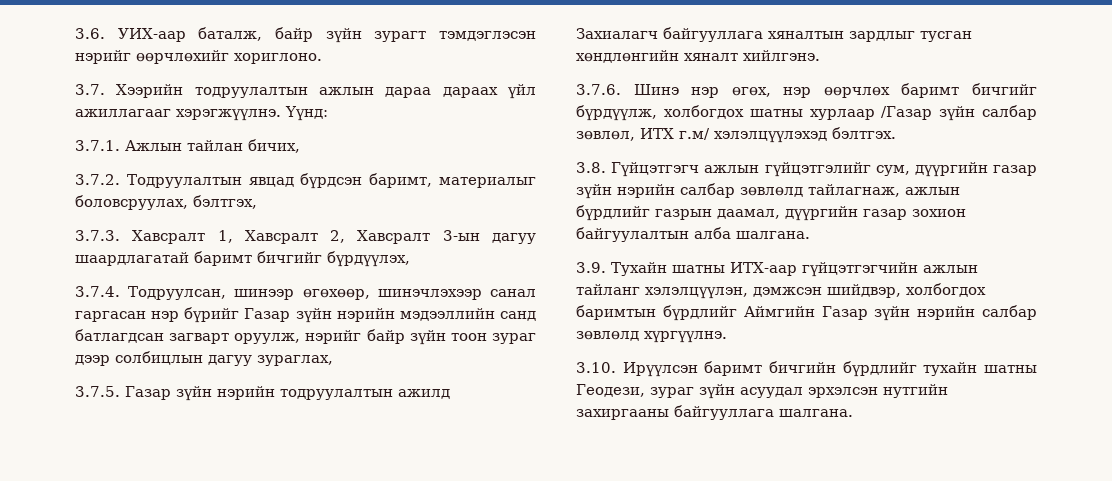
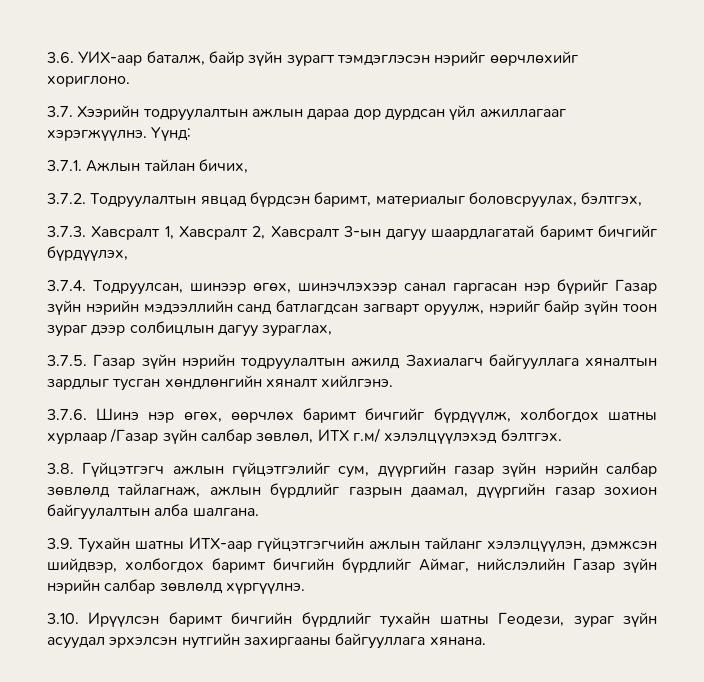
[442,87,498,98] дараах -> [353,109,445,121] дор дурдсан
[302,289,370,300] өгөхөөр, -> [253,283,291,294] өгөх,
[783,87,812,98] нэр -> (222, 417) none
[576,305,815,321] баримтын бүрдлийг Аймгийн -> [212,558,565,573] баримт бичгийн бүрдлийг Аймаг, нийслэлийн
[779,409,853,417] шалгана. -> [429,637,486,646] хянана.

